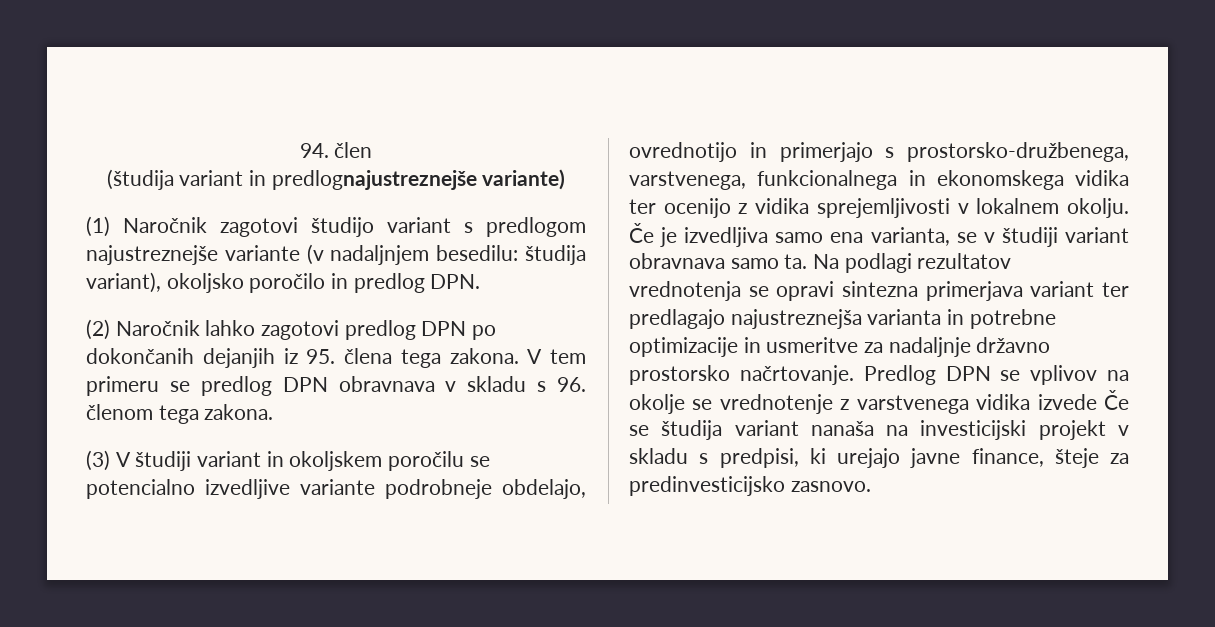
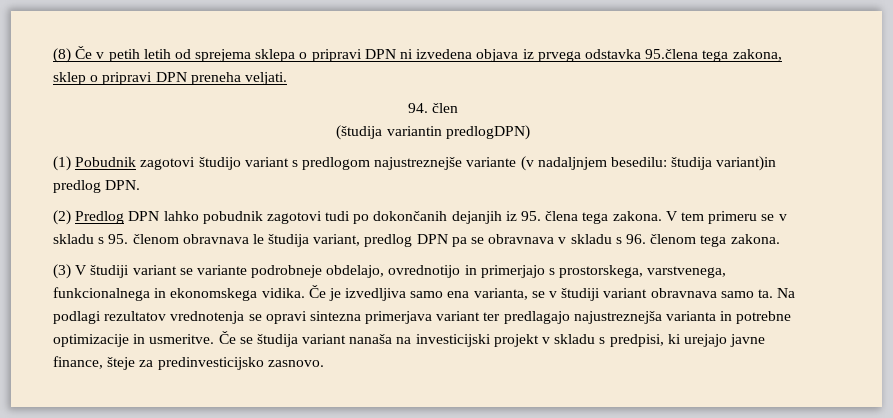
(299, 150) none -> [53,46,782,63] [53,72,287,85] (8) Če v petih letih od sprejema sklepa o pripravi DPN ni izvedena objava iz prvega odstavka 95.člena tega zakona, sklep o pripravi DPN preneha veljati. //
[179,169,566,190] variant in predlognajustreznejše variante) -> [386,125,530,140] variantin predlogDPN)
[123,217,207,233] Naročnik -> [75,157,137,167] Pobudnik
[86,272,349,293] variant), okoljsko poročilo in -> [716,156,777,171] variant)in
[115,320,467,340] Naročnik lahko zagotovi predlog DPN -> [75,211,351,224] Predlog DPN lahko pobudnik zagotovi tudi
[200,376,328,396] predlog DPN -> [778,214,787,221] [53,234,485,247] v skladu s 95. členom obravnava le študija variant, predlog DPN pa se
[266,451,490,471] [86,479,290,499] in okoljskem poročilu se potencialno izvedljive -> [179,268,193,275] se
[907,142,1129,162] prostorsko-družbenega, -> [559,265,644,278] prostorskega,
[1075,170,1129,186] [629,198,1129,218] vidika ter ocenijo z vidika sprejemljivosti v lokalnem okolju. -> [261,288,305,298] vidika.
[766,337,1051,357] [629,365,1129,385] [629,394,1097,414] usmeritve za nadaljnje državno prostorsko načrtovanje. Predlog DPN se vplivov na okolje se vrednotenje z varstvenega vidika izvede -> [149,334,215,344] usmeritve.

